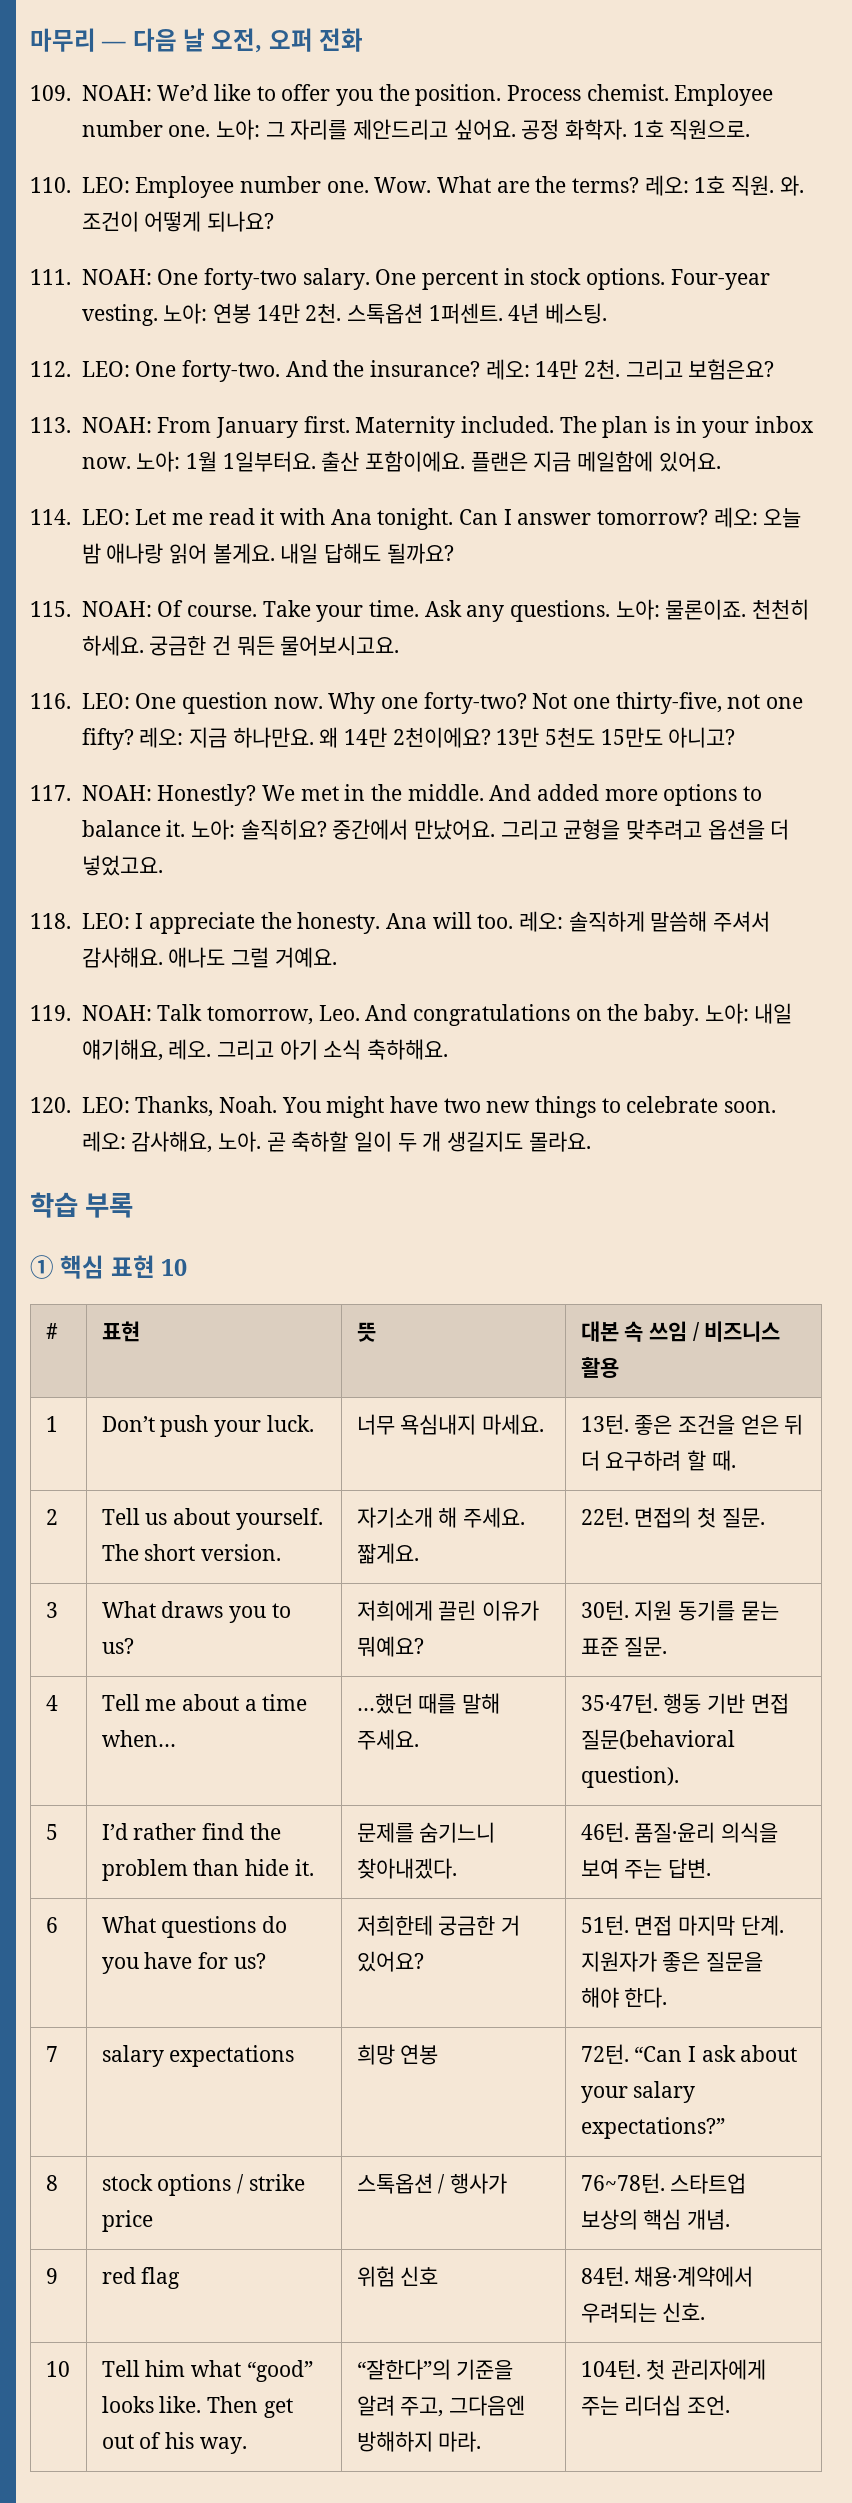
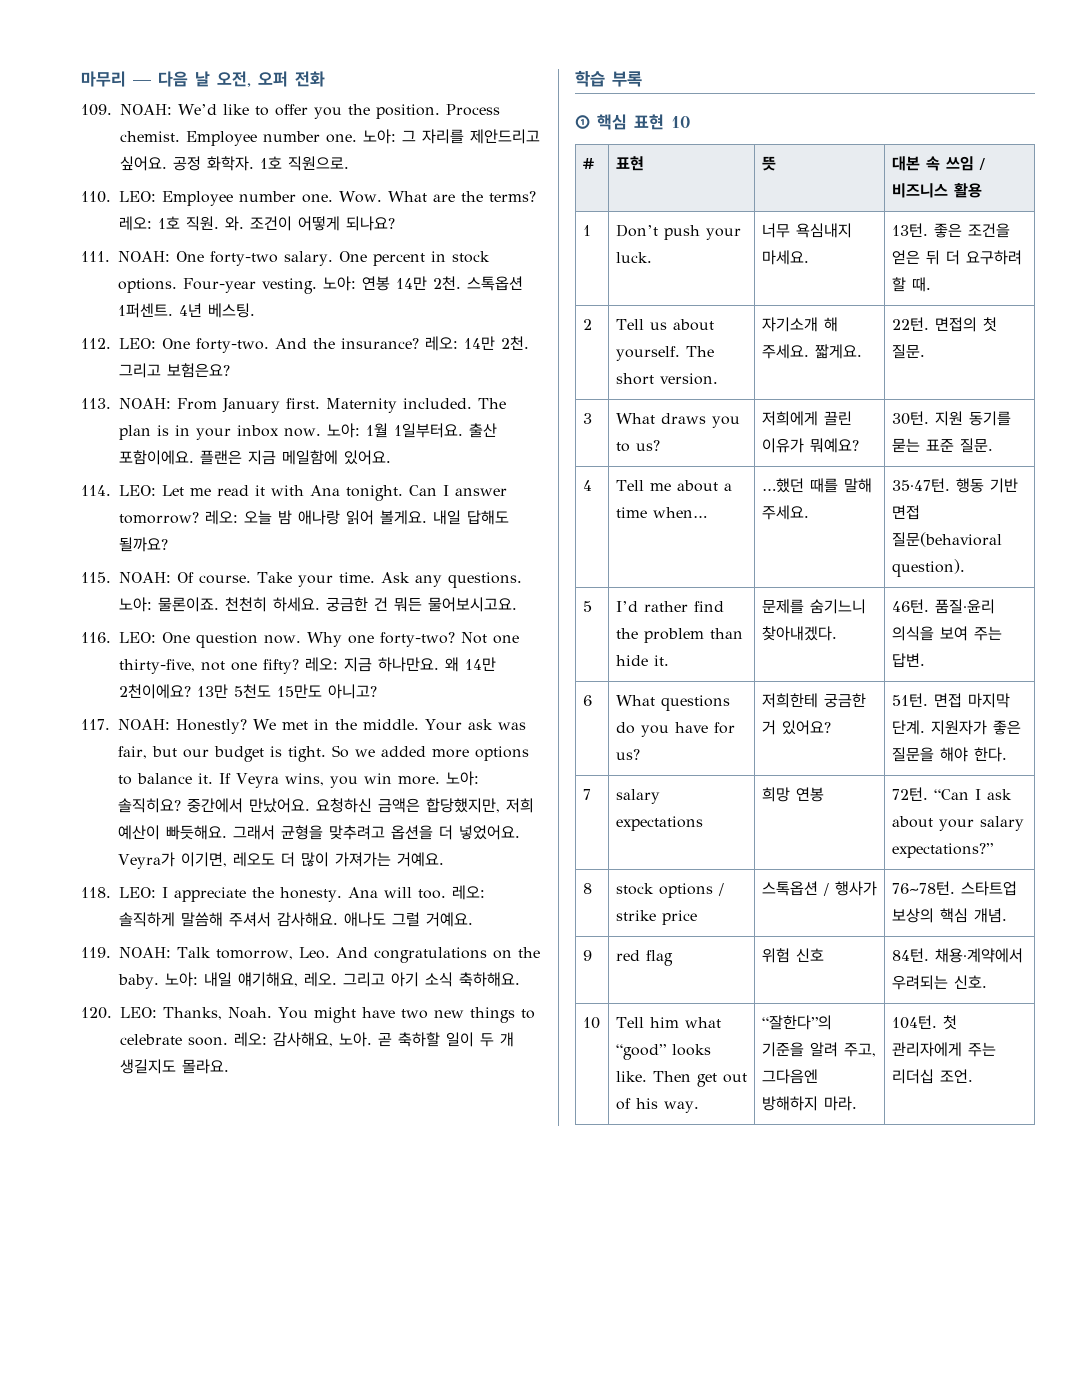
[489,784,532,801] And -> [424,719,526,731] [118,745,375,762] Your ask was fair, but our budget is tight. So we
[190,819,790,840] [81,855,163,876] 노아: 솔직히요? 중간에서 만났어요. 그리고 균형을 맞추려고 옵션을 더 넣었고요. -> [219,771,479,788] [118,798,534,813] [118,825,520,840] [118,852,444,869] If Veyra wins, you win more. 노아: 솔직히요? 중간에서 만났어요. 요청하신 금액은 합당했지만, 저희 예산이 빠듯해요. 그래서 균형을 맞추려고 옵션을 더 넣었어요. Veyra가 이기면, 레오도 더 많이 가져가는 거예요.

